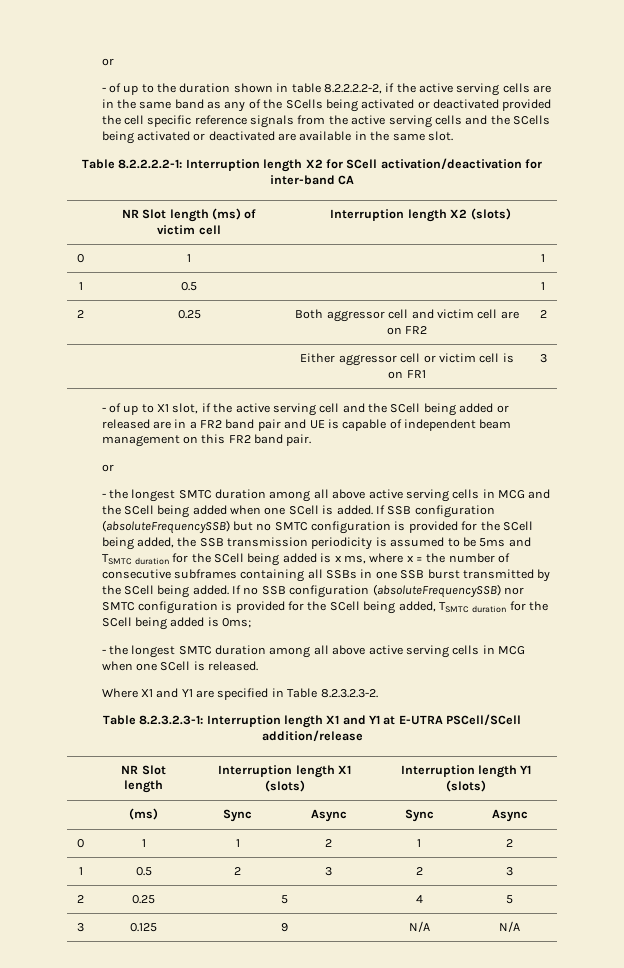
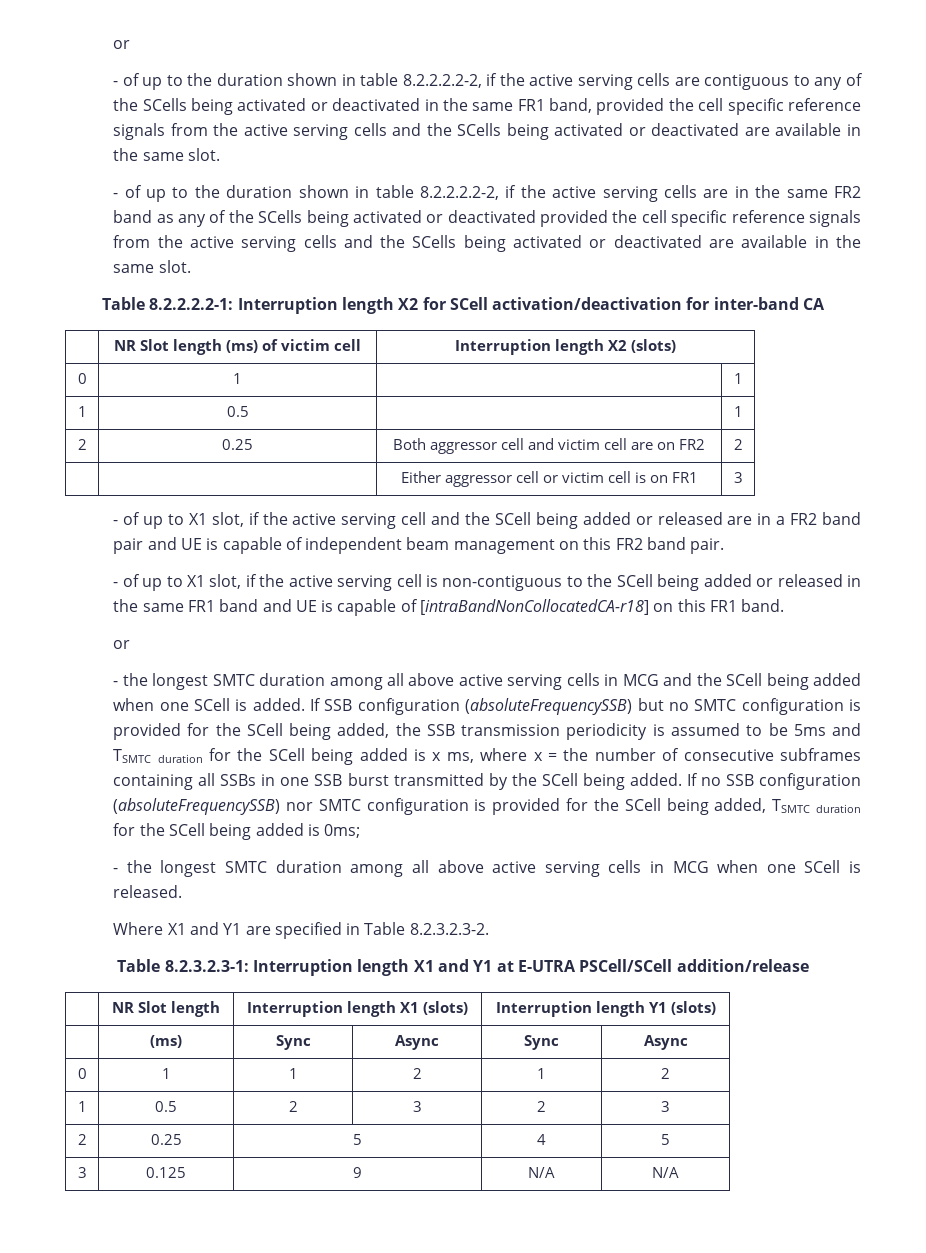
[101,58,114,66] or -> [113,40,131,49] [113,73,864,90] [113,98,861,115] [113,123,861,140] [113,148,220,161] or // - of up to the duration shown in table 8.2.2.2.2-2, if the active serving cells are contiguous to any of the SCells being activated or deactivated in the same FR1 band, provided the cell specific reference signals from the active serving cells and the SCells being activated or deactivated are available in the same slot.
(172, 105) none -> [833,186,861,198] FR2
(312, 440) none -> [113,574,861,591] [113,599,785,616] // - of up to X1 slot, if the active serving cell is non-contiguous to the SCell being added or released in the same FR1 band and UE is capable of [intraBandNonCollocatedCA-r18] on this FR1 band.

